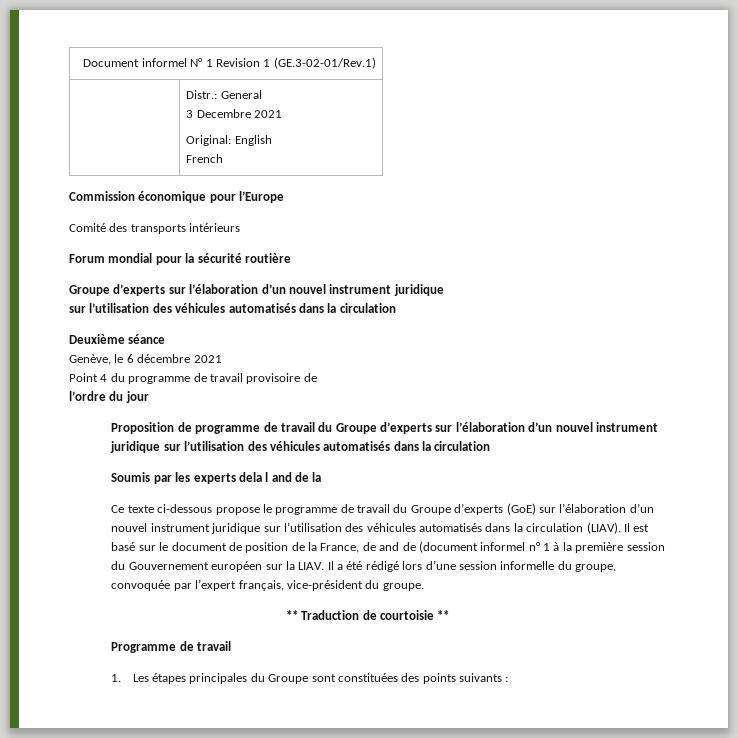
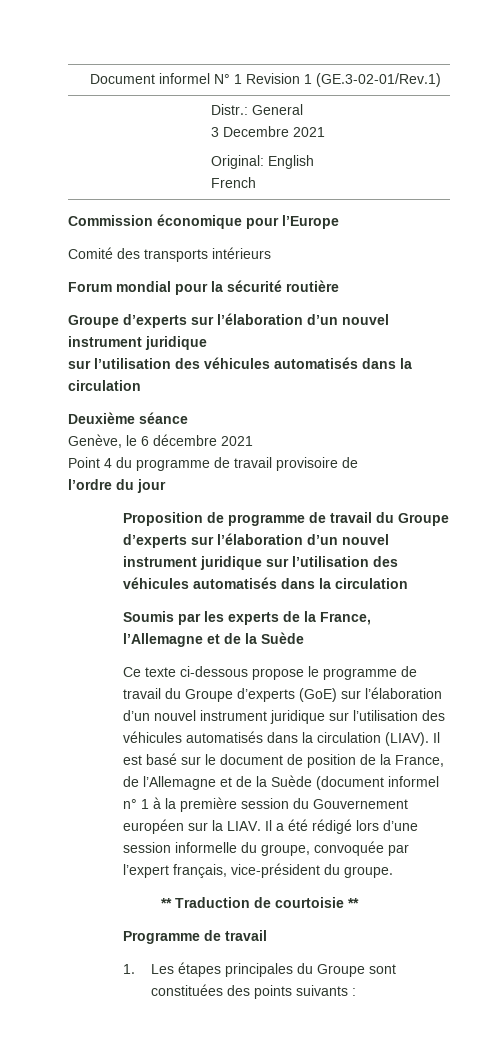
[238,472,322,482] dela l and de la -> [283,611,372,625] [123,632,305,647] de la France, l’Allemagne et de la Suède
[379,542,416,551] and de -> [143,775,313,790] l’Allemagne et de la Suède

